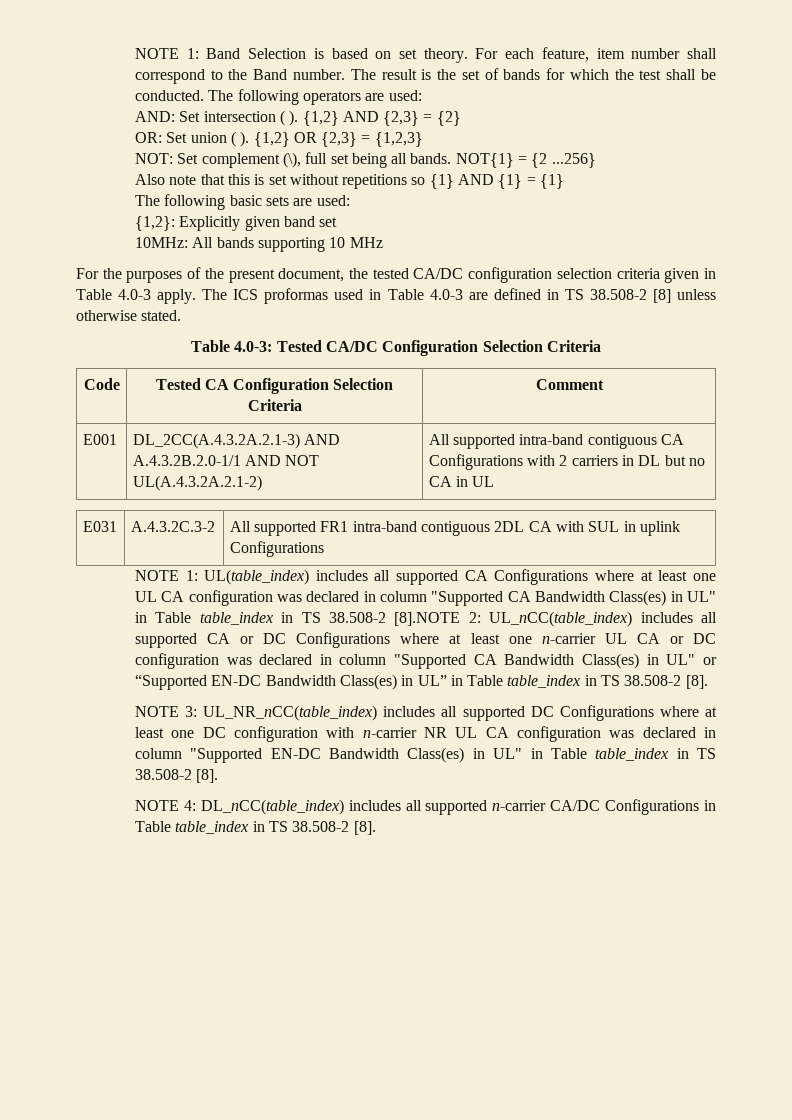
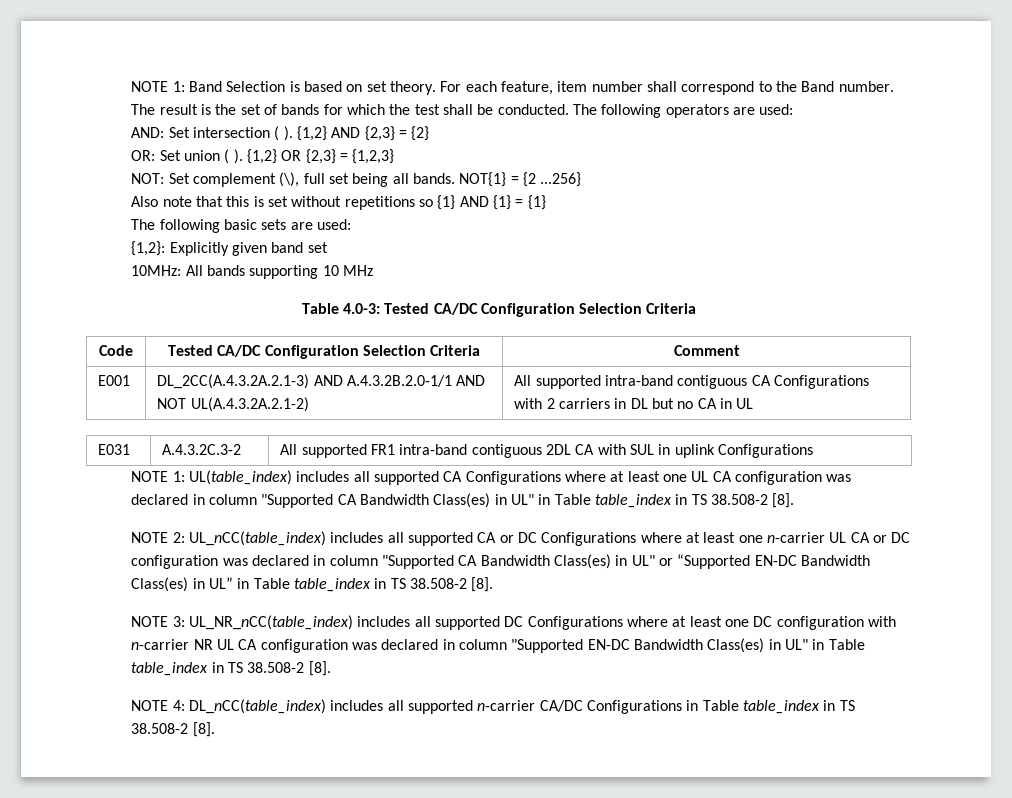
[76,267,716,283] [76,288,716,304] [76,310,182,321] // For the purposes of the present document, the tested CA/DC configuration selection criteria given in Table 4.0-3 apply. The ICS proformas used in Table 4.0-3 are defined in TS 38.508-2 [8] unless otherwise stated. -> (374, 270) none
[204,379,229,390] CA -> [217,345,262,357] CA/DC
[394,612,461,626] [8].NOTE -> [772,493,795,508] [131,532,169,543] [8]. // NOTE

